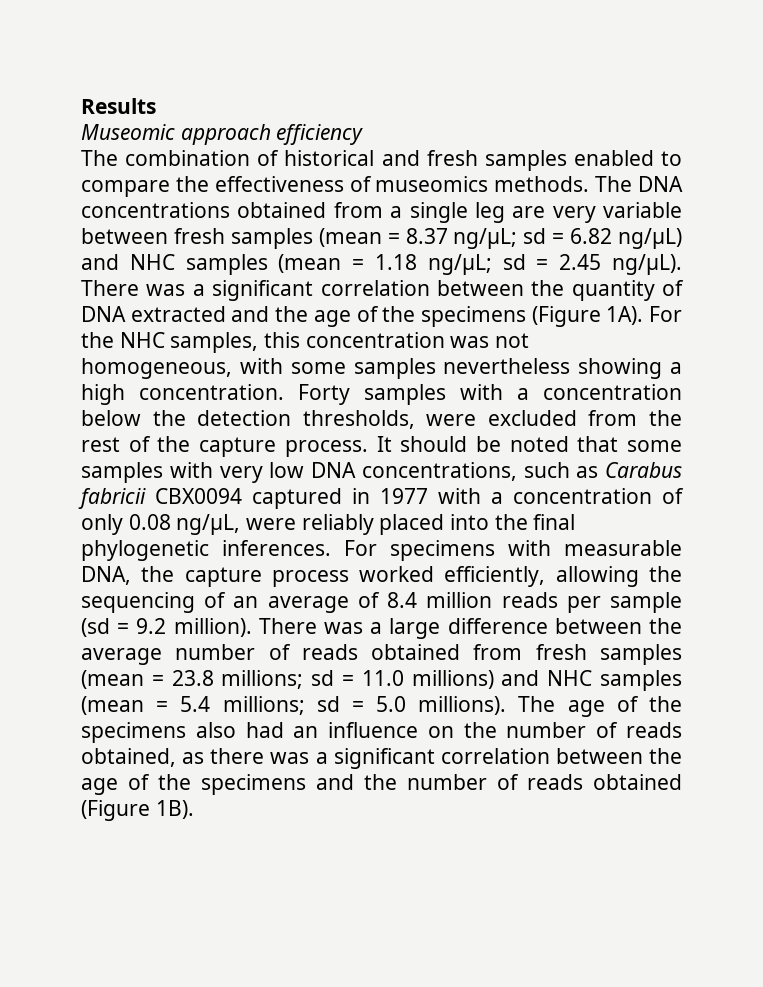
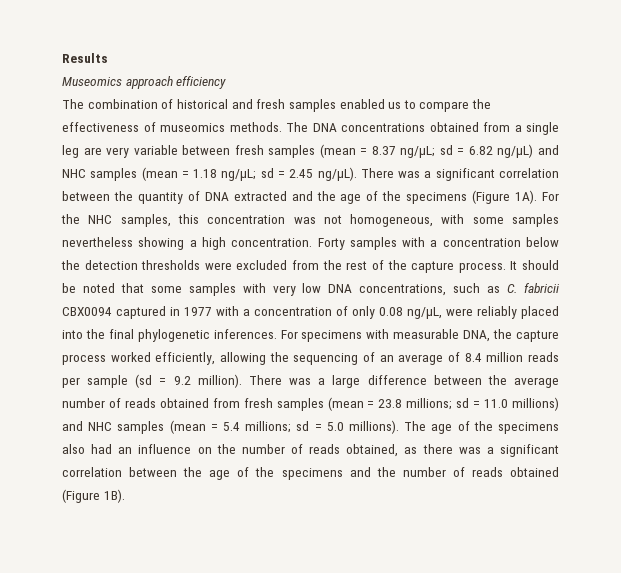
[81,124,175,140] Museomic -> [62,77,122,86] Museomics
(654, 158) none -> [388,102,402,109] us
[302,410,415,429] thresholds, -> [141,260,201,270] thresholds
[605,462,682,478] Carabus -> [507,284,518,293] C.

